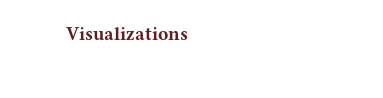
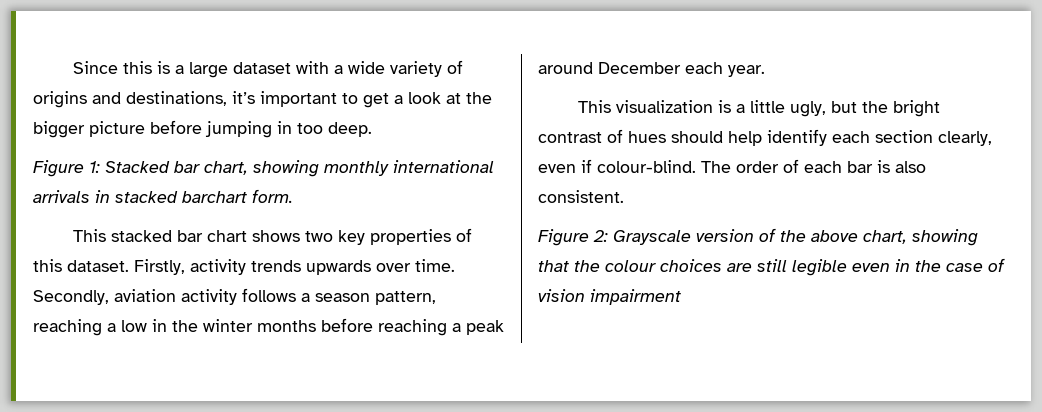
[66,27,188,41] Visualizations -> [73,60,464,78] [33,91,492,108] [33,120,372,138] [33,160,494,177] [33,189,293,203] [73,228,473,245] [33,259,455,275] [33,288,436,305] [33,318,504,336] [538,62,765,77] [578,100,941,117] [538,129,992,146] [538,159,926,173] [538,190,624,203] [538,228,978,246] [538,258,1005,276] [538,289,681,305] Since this is a large dataset with a wide variety of origins and destinations, it’s important to get a look at the bigger picture before jumping in too deep. // Figure 1: Stacked bar chart, showing monthly international arrivals in stacked barchart form. // This stacked bar chart shows two key properties of this dataset. Firstly, activity trends upwards over time. Secondly, aviation activity follows a season pattern, reaching a low in the winter months before reaching a peak around December each year. // This visualization is a little ugly, but the bright contrast of hues should help identify each section clearly, even if colour-blind. The order of each bar is also consistent. // Figure 2: Grayscale version of the above chart, showing that the colour choices are still legible even in the case of vision impairment

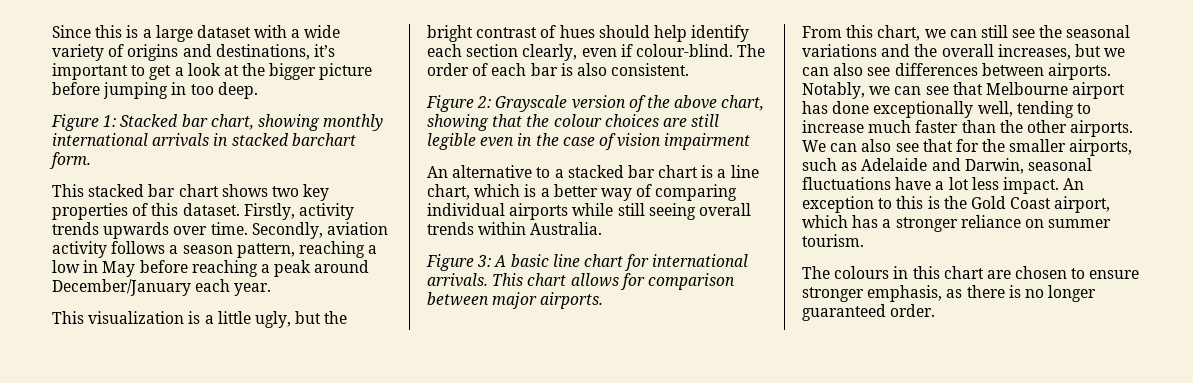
[172,319,316,332] the winter months -> [102,261,136,277] May
[598,62,681,74] December -> [52,279,191,296] December/January
(681, 297) none -> [427,165,759,178] [427,184,738,201] [427,203,751,220] [427,222,603,235] [426,254,749,271] [427,273,735,290] [427,292,604,309] [802,25,1131,41] [802,44,1126,60] [802,63,1111,80] [802,82,1126,99] [802,101,1091,118] [802,120,1134,137] [802,139,1133,156] [802,158,1092,174] [802,177,1085,194] [802,196,1111,213] [802,215,1112,232] [802,234,864,247] [802,266,1140,279] [802,285,1097,302] [802,304,936,321] // An alternative to a stacked bar chart is a line chart, which is a better way of comparing individual airports while still seeing overall trends within Australia. // Figure 3: A basic line chart for international arrivals. This chart allows for comparison between major airports. // From this chart, we can still see the seasonal variations and the overall increases, but we can also see differences between airports. Notably, we can see that Melbourne airport has done exceptionally well, tending to increase much faster than the other airports. We can also see that for the smaller airports, such as Adelaide and Darwin, seasonal fluctuations have a lot less impact. An exception to this is the Gold Coast airport, which has a stronger reliance on summer tourism. // The colours in this chart are chosen to ensure stronger emphasis, as there is no longer guaranteed order.

